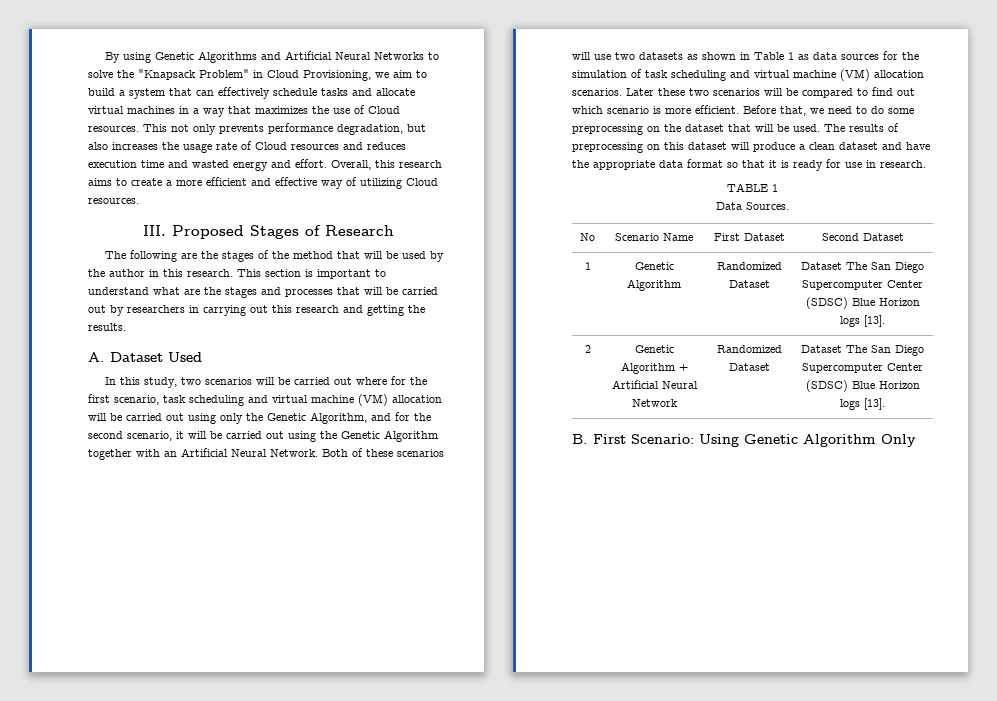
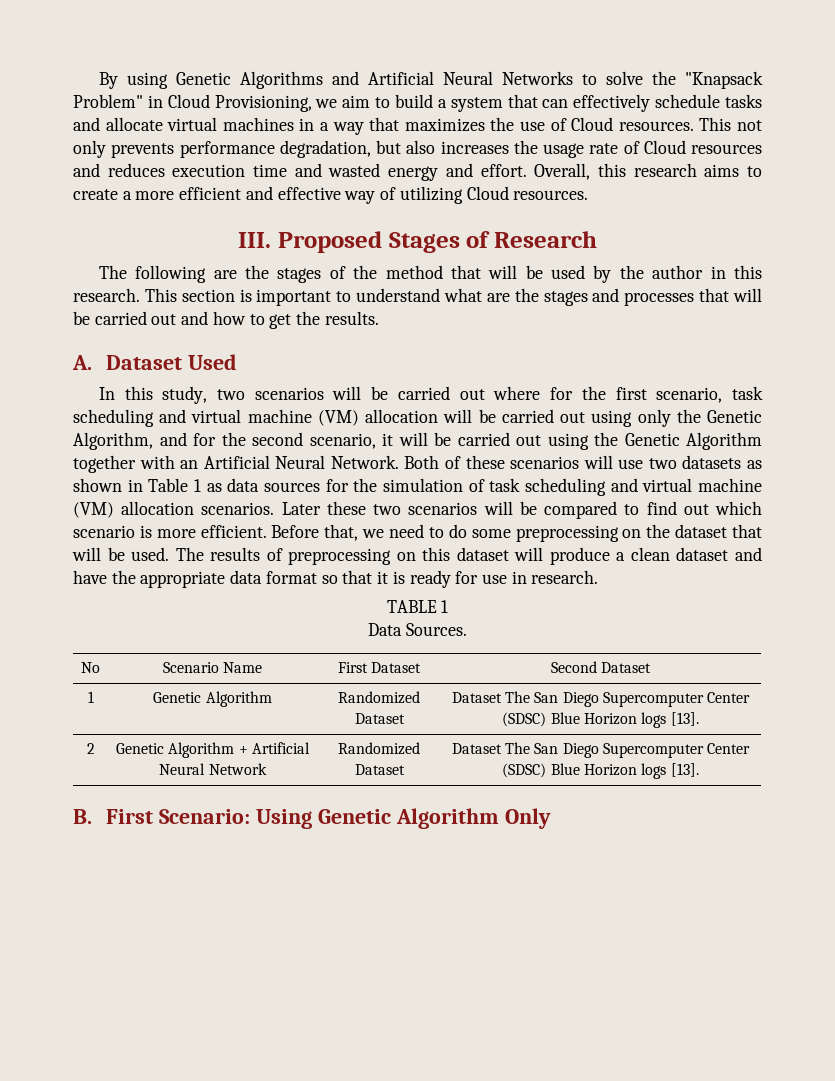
[110,305,404,316] by researchers in carrying out this research and getting -> [181,311,292,329] and how to get

